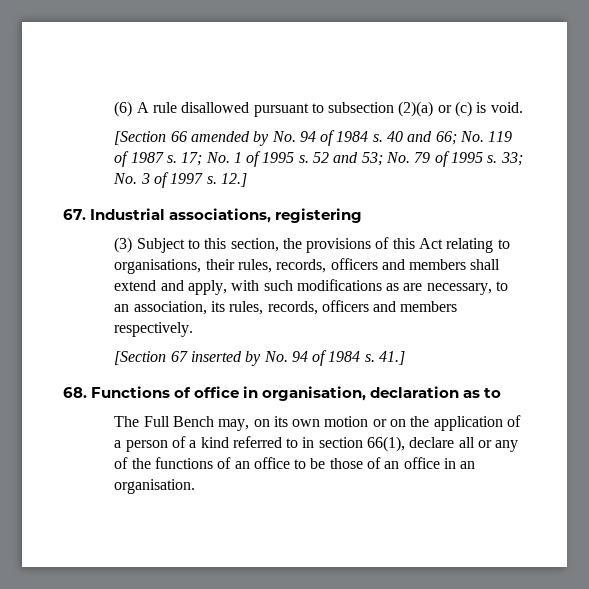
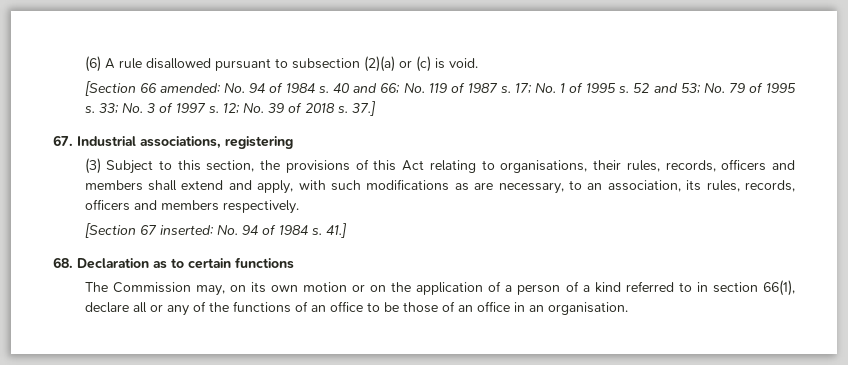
[190,131,270,146] amended by -> [159,83,221,93] amended:
[220,173,247,187] 12.] -> [222,101,376,116] 12; No. 39 of 2018 s. 37.]
[190,351,262,366] inserted by -> [159,225,214,235] inserted:
[91,386,460,401] Functions of office in organisation, declaration -> [77,258,149,269] Declaration
(502, 393) none -> [188,257,294,269] certain functions
[143,416,214,427] Full Bench -> [112,282,191,293] Commission

